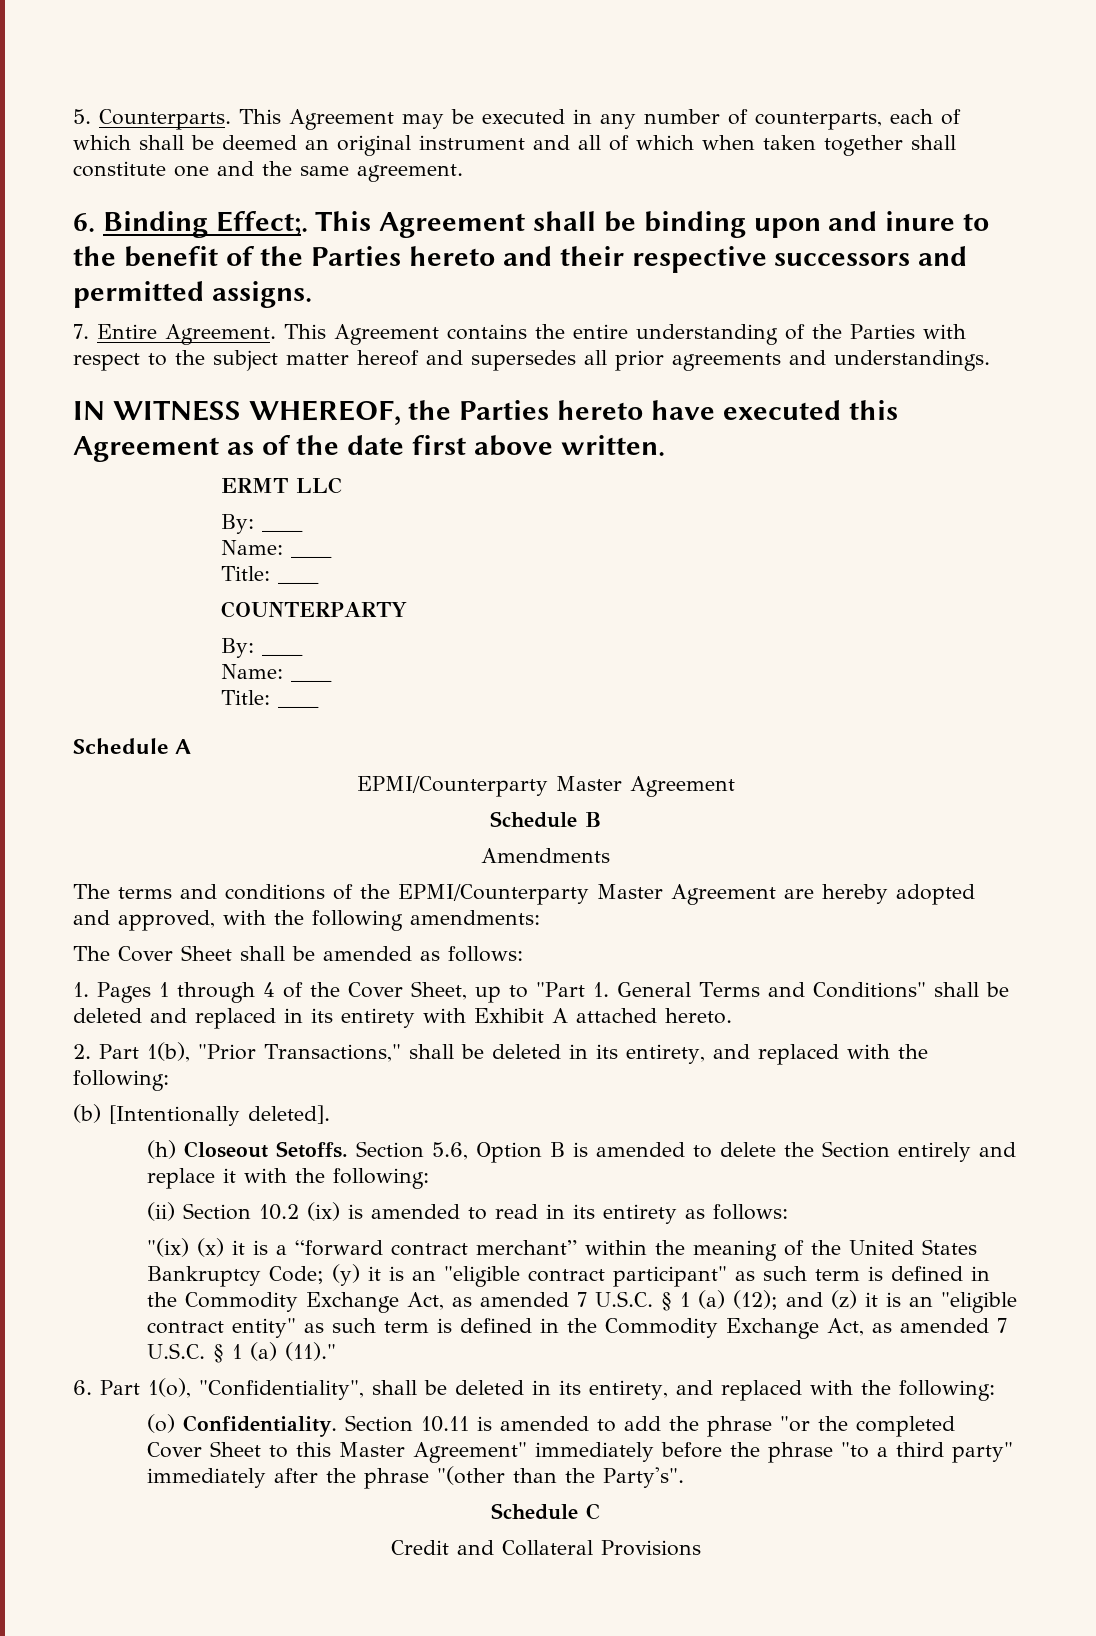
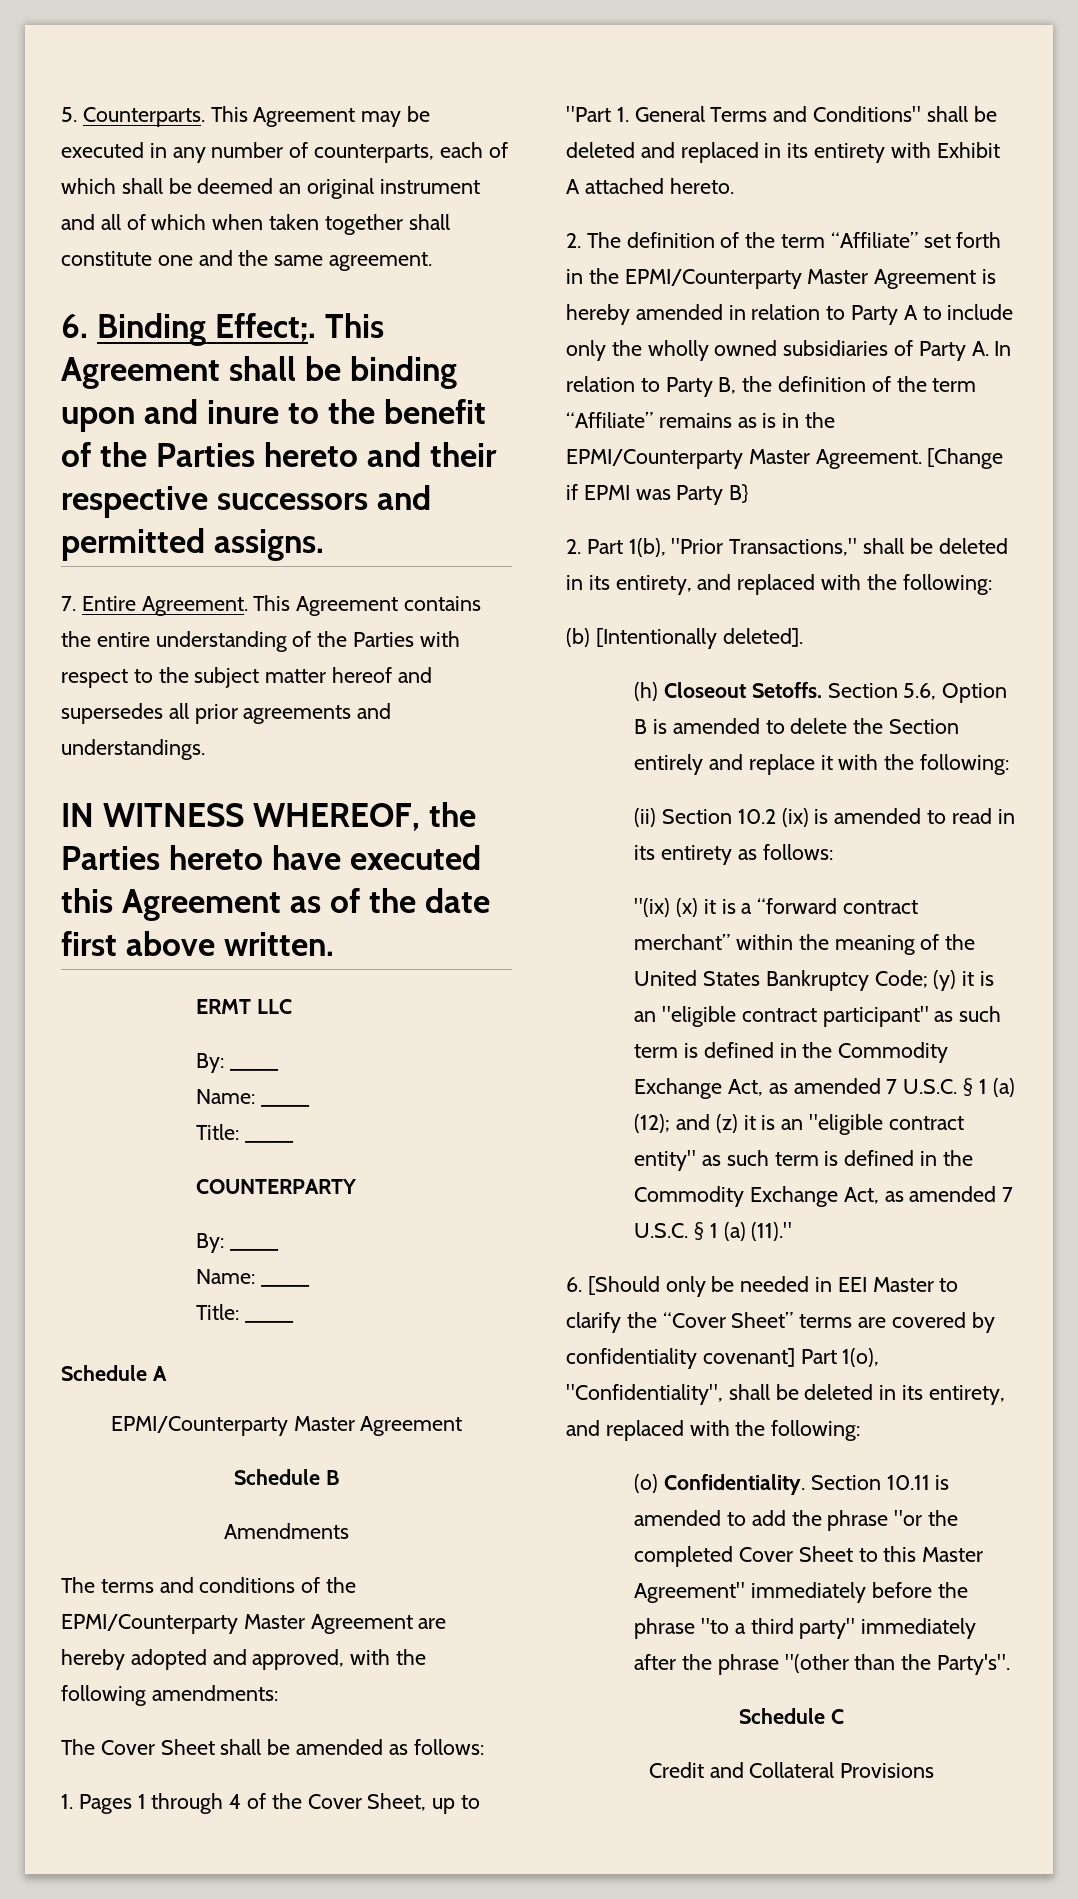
(732, 1016) none -> [566,232,1002,248] [566,268,997,289] [566,304,1014,325] [566,340,1012,361] [566,376,977,397] [566,412,836,428] [566,448,1004,469] [566,484,750,505] // 2. The definition of the term “Affiliate” set forth in the EPMI/Counterparty Master Agreement is hereby amended in relation to Party A to include only the wholly owned subsidiaries of Party A. In relation to Party B, the definition of the term “Affiliate” remains as is in the EPMI/Counterparty Master Agreement. [Change if EPMI was Party B}
(92, 1387) none -> [587,1276,959,1297] [566,1312,995,1333] [566,1348,795,1369] [Should only be needed in EEI Master to clarify the “Cover Sheet” terms are covered by confidentiality covenant]

